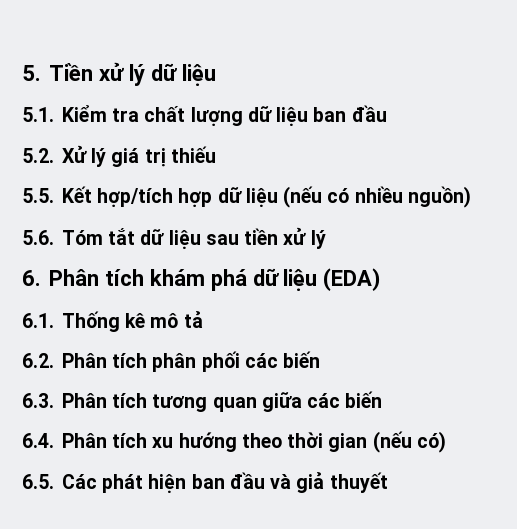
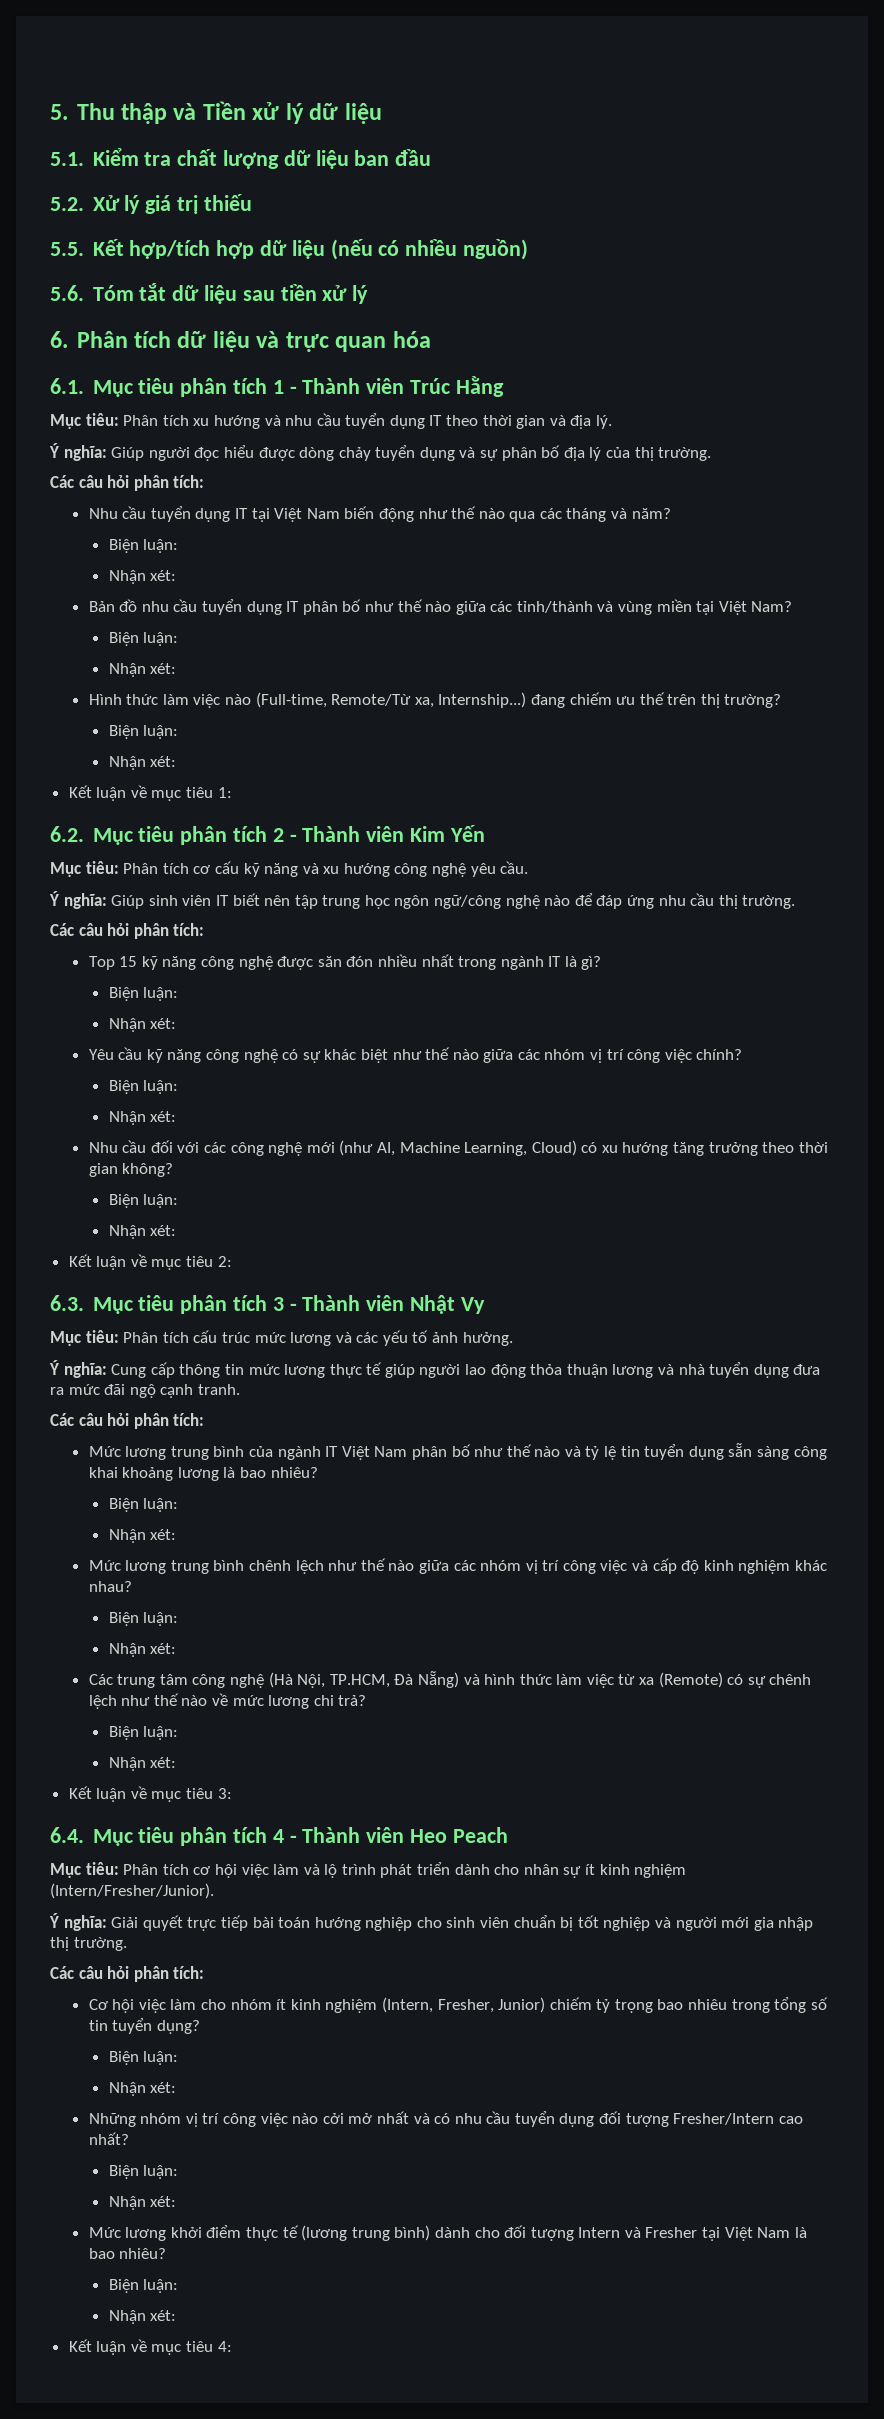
(41, 73) none -> [76,103,197,124] Thu thập và
[149,268,381,291] [22,311,203,332] [22,351,321,372] [22,391,383,412] [22,431,446,453] [22,472,388,493] khám phá dữ liệu (EDA) // 6.1. Thống kê mô tả // 6.2. Phân tích phân phối các biến // 6.3. Phân tích tương quan giữa các biến // 6.4. Phân tích xu hướng theo thời gian (nếu có) // 6.5. Các phát hiện ban đầu và giả thuyết -> [177,331,431,352] [50,376,504,397] [50,413,613,429] [49,443,712,461] [50,475,205,491] [88,506,671,522] [108,539,179,553] [108,570,177,584] [88,599,793,615] [108,632,179,646] [108,663,177,677] [88,692,782,708] [108,725,179,739] [108,756,177,770] [68,785,232,801] [50,825,485,845] [50,861,529,877] [49,891,796,909] [50,923,205,939] [88,954,602,970] [108,987,179,1001] [108,1018,177,1032] [88,1047,743,1063] [108,1080,179,1094] [108,1111,177,1125] [88,1140,828,1156] [88,1163,174,1177] [108,1194,179,1208] [108,1225,177,1239] [68,1254,232,1270] [50,1295,485,1314] [50,1330,513,1346] [49,1360,821,1378] [50,1384,240,1398] [50,1413,205,1429] [88,1443,827,1460] [88,1467,318,1481] [108,1498,179,1512] [108,1529,177,1543] [88,1558,828,1574] [88,1581,132,1592] [108,1612,179,1626] [108,1643,177,1657] [88,1671,812,1688] [88,1693,367,1709] [108,1726,179,1740] [108,1757,177,1771] [68,1786,232,1802] [50,1827,508,1846] [50,1862,687,1878] [50,1883,214,1899] [49,1913,814,1931] [50,1937,127,1951] [50,1966,205,1982] [88,1997,828,2013] [88,2018,200,2034] [108,2051,179,2065] [108,2082,177,2096] [88,2111,803,2127] [88,2132,129,2145] [108,2165,179,2179] [108,2196,177,2210] [88,2225,807,2241] [88,2248,167,2259] [108,2279,179,2293] [108,2310,177,2324] [68,2339,232,2355] dữ liệu và trực quan hóa // 6.1. Mục tiêu phân tích 1 - Thành viên Trúc Hằng // Mục tiêu: Phân tích xu hướng và nhu cầu tuyển dụng IT theo thời gian và địa lý. // Ý nghĩa: Giúp người đọc hiểu được dòng chảy tuyển dụng và sự phân bố địa lý của thị trường. // Các câu hỏi phân tích: // Nhu cầu tuyển dụng IT tại Việt Nam biến động như thế nào qua các tháng và năm? // Biện luận: // Nhận xét: // Bản đồ nhu cầu tuyển dụng IT phân bố như thế nào giữa các tỉnh/thành và vùng miền tại Việt Nam? // Biện luận: // Nhận xét: // Hình thức làm việc nào (Full-time, Remote/Từ xa, Internship...) đang chiếm ưu thế trên thị trường? // Biện luận: // Nhận xét: // Kết luận về mục tiêu 1: // 6.2. Mục tiêu phân tích 2 - Thành viên Kim Yến // Mục tiêu: Phân tích cơ cấu kỹ năng và xu hướng công nghệ yêu cầu. // Ý nghĩa: Giúp sinh viên IT biết nên tập trung học ngôn ngữ/công nghệ nào để đáp ứng nhu cầu thị trường. // Các câu hỏi phân tích: // Top 15 kỹ năng công nghệ được săn đón nhiều nhất trong ngành IT là gì? // Biện luận: // Nhận xét: // Yêu cầu kỹ năng công nghệ có sự khác biệt như thế nào giữa các nhóm vị trí công việc chính? // Biện luận: // Nhận xét: // Nhu cầu đối với các công nghệ mới (như AI, Machine Learning, Cloud) có xu hướng tăng trưởng theo thời gian không? // Biện luận: // Nhận xét: // Kết luận về mục tiêu 2: // 6.3. Mục tiêu phân tích 3 - Thành viên Nhật Vy // Mục tiêu: Phân tích cấu trúc mức lương và các yếu tố ảnh hưởng. // Ý nghĩa: Cung cấp thông tin mức lương thực tế giúp người lao động thỏa thuận lương và nhà tuyển dụng đưa ra mức đãi ngộ cạnh tranh. // Các câu hỏi phân tích: // Mức lương trung bình của ngành IT Việt Nam phân bố như thế nào và tỷ lệ tin tuyển dụng sẵn sàng công khai khoảng lương là bao nhiêu? // Biện luận: // Nhận xét: // Mức lương trung bình chênh lệch như thế nào giữa các nhóm vị trí công việc và cấp độ kinh nghiệm khác nhau? // Biện luận: // Nhận xét: // Các trung tâm công nghệ (Hà Nội, TP.HCM, Đà Nẵng) và hình thức làm việc từ xa (Remote) có sự chênh lệch như thế nào về mức lương chi trả? // Biện luận: // Nhận xét: // Kết luận về mục tiêu 3: // 6.4. Mục tiêu phân tích 4 - Thành viên Heo Peach // Mục tiêu: Phân tích cơ hội việc làm và lộ trình phát triển dành cho nhân sự ít kinh nghiệm (Intern/Fresher/Junior). // Ý nghĩa: Giải quyết trực tiếp bài toán hướng nghiệp cho sinh viên chuẩn bị tốt nghiệp và người mới gia nhập thị trường. // Các câu hỏi phân tích: // Cơ hội việc làm cho nhóm ít kinh nghiệm (Intern, Fresher, Junior) chiếm tỷ trọng bao nhiêu trong tổng số tin tuyển dụng? // Biện luận: // Nhận xét: // Những nhóm vị trí công việc nào cởi mở nhất và có nhu cầu tuyển dụng đối tượng Fresher/Intern cao nhất? // Biện luận: // Nhận xét: // Mức lương khởi điểm thực tế (lương trung bình) dành cho đối tượng Intern và Fresher tại Việt Nam là bao nhiêu? // Biện luận: // Nhận xét: // Kết luận về mục tiêu 4:

